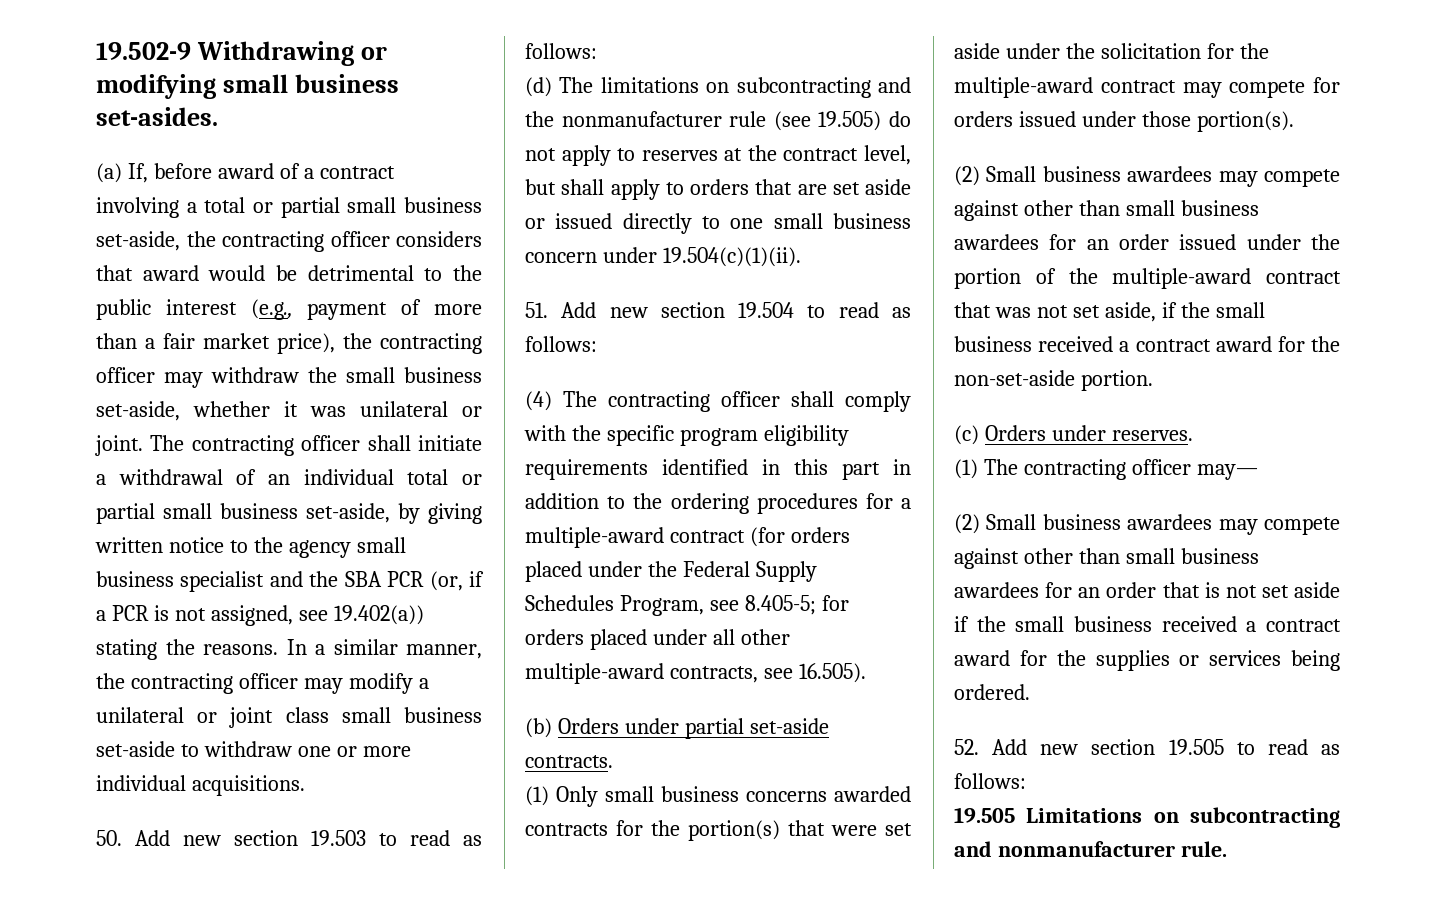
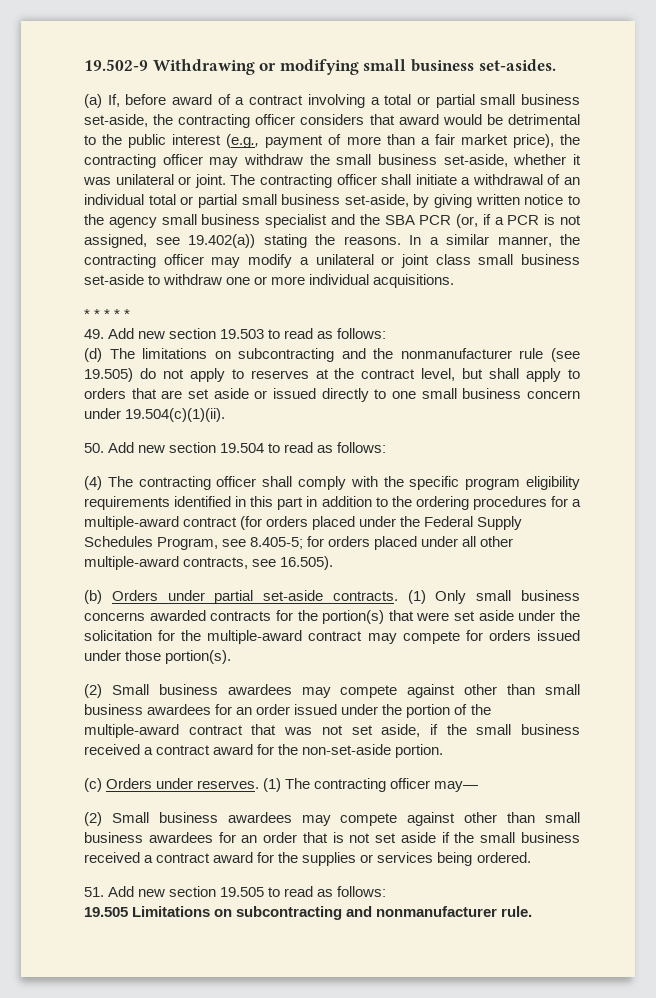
[96,830,122,846] 50. -> [84,309,131,319] [84,329,104,339] * * * * * // 49.
[525,302,548,318] 51. -> [84,443,104,453] 50.
(613, 761) // -> (398, 596) none
(1193, 435) // -> (260, 784) none
[954,739,979,755] 52. -> [84,887,104,897] 51.

